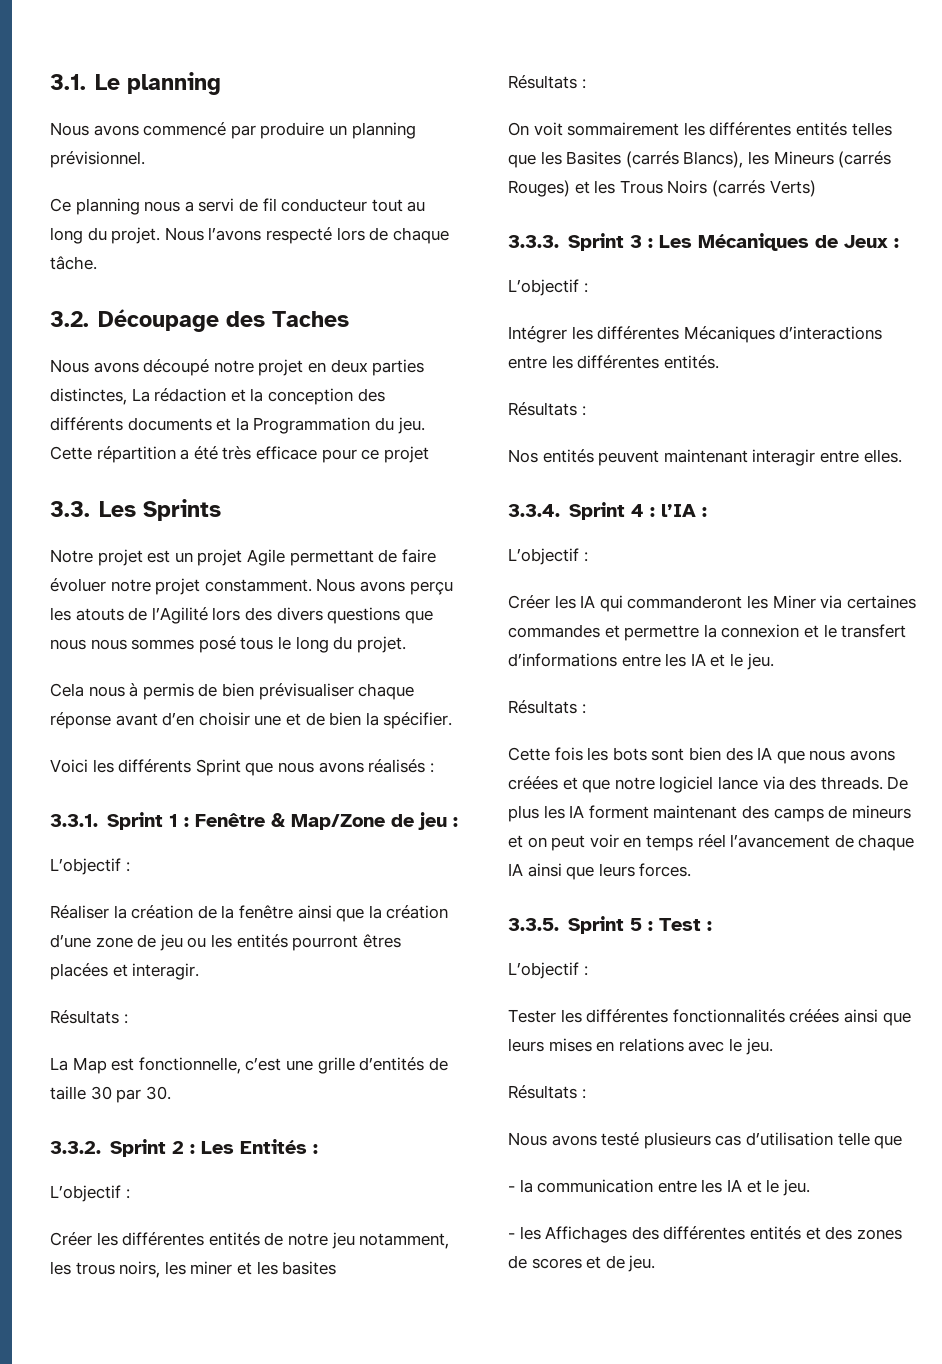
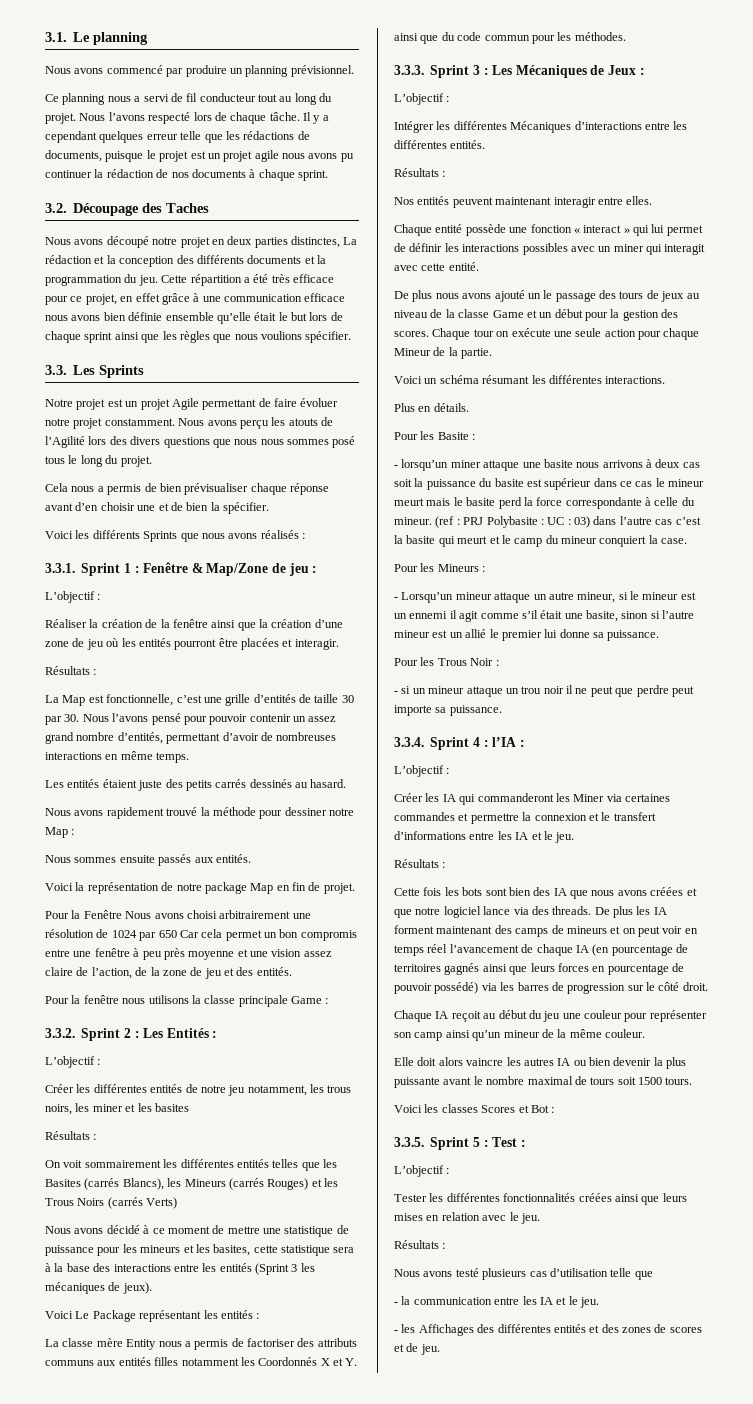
(97, 263) none -> [303,112,329,124] [45,131,310,143] [45,150,354,162] [45,169,328,181] Il y a cependant quelques erreur telle que les rédactions de documents, puisque le projet est un projet agile nous avons pu continuer la rédaction de nos documents à chaque sprint.
[253,417,371,434] Programmation -> [45,275,122,286] programmation
[383,446,429,463] projet -> [85,293,346,305] [45,312,343,324] [45,331,352,343] projet, en effet grâce à une communication efficace nous avons bien définie ensemble qu’elle était le but lors de chaque sprint ainsi que les règles que nous voulions spécifier.
[129,683,139,697] à -> [97,486,104,492] a
[195,759,241,776] Sprint -> [143,531,178,542] Sprints
[187,937,207,948] ou -> [106,638,120,647] où
[362,934,401,948] êtres -> [218,638,238,647] être
(171, 1093) none -> [82,713,337,725] [45,732,337,744] [45,751,190,763] [45,779,347,791] [45,807,354,819] [45,827,75,838] [45,854,251,866] [45,882,355,894] [45,910,311,919] [45,929,357,941] [45,948,332,960] [45,967,292,979] [45,995,329,1007] Nous l’avons pensé pour pouvoir contenir un assez grand nombre d’entités, permettant d’avoir de nombreuses interactions en même temps. // Les entités étaient juste des petits carrés dessinés au hasard. // Nous avons rapidement trouvé la méthode pour dessiner notre Map : // Nous sommes ensuite passés aux entités. // Voici la représentation de notre package Map en fin de projet. // Pour la Fenêtre Nous avons choisi arbitrairement une résolution de 1024 par 650 Car cela permet un bon compromis entre une fenêtre à peu près moyenne et une vision assez claire de l’action, de la zone de jeu et des entités. // Pour la fenêtre nous utilisons la classe principale Game :
(816, 188) none -> [45,1225,349,1237] [45,1244,355,1256] [45,1263,315,1275] [45,1282,152,1294] [45,1310,260,1322] [45,1338,357,1350] [45,1357,358,1366] [394,32,626,44] // Nous avons décidé à ce moment de mettre une statistique de puissance pour les mineurs et les basites, cette statistique sera à la base des interactions entre les entités (Sprint 3 les mécaniques de jeux). // Voici Le Package représentant les entités : // La classe mère Entity nous a permis de factoriser des attributs communs aux entités filles notamment les Coordonnés X et Y. ainsi que du code commun pour les méthodes.
(902, 456) none -> [394,224,703,236] [394,243,706,255] [394,262,479,271] [394,290,700,302] [394,309,679,321] [394,328,700,340] [394,347,493,359] [394,375,666,384] [394,403,469,412] [394,431,476,440] [394,459,700,471] [394,478,705,490] [394,497,695,509] [394,516,701,528] [394,535,688,547] [394,563,486,572] [394,591,696,603] [394,610,695,622] [394,629,660,641] [394,657,499,666] [394,685,694,697] [394,705,502,716] // Chaque entité possède une fonction « interact » qui lui permet de définir les interactions possibles avec un miner qui interagit avec cette entité. // De plus nous avons ajouté un le passage des tours de jeux au niveau de la classe Game et un début pour la gestion des scores. Chaque tour on exécute une seule action pour chaque Mineur de la partie. // Voici un schéma résumant les différentes interactions. // Plus en détails. // Pour les Basite : // - lorsqu’un miner attaque une basite nous arrivons à deux cas soit la puissance du basite est supérieur dans ce cas le mineur meurt mais le basite perd la force correspondante à celle du mineur. (ref : PRJ Polybasite : UC : 03) dans l’autre cas c’est la basite qui meurt et le camp du mineur conquiert la case. // Pour les Mineurs : // - Lorsqu’un mineur attaque un autre mineur, si le mineur est un ennemi il agit comme s’il était une basite, sinon si l’autre mineur est un allié le premier lui donne sa puissance. // Pour les Trous Noir : // - si un mineur attaque un trou noir il ne peut que perdre peut importe sa puissance.
[527,863,692,880] ainsi que leurs forces. -> [592,944,688,956] [394,963,684,975] [394,982,708,994] [394,1010,707,1022] [394,1029,645,1041] [394,1057,687,1069] [394,1076,693,1088] [394,1104,555,1113] (en pourcentage de territoires gagnés ainsi que leurs forces en pourcentage de pouvoir possédé) via les barres de progression sur le côté droit. // Chaque IA reçoit au début du jeu une couleur pour représenter son camp ainsi qu’un mineur de la même couleur. // Elle doit alors vaincre les autres IA ou bien devenir la plus puissante avant le nombre maximal de tours soit 1500 tours. // Voici les classes Scores et Bot :
[618,1038,684,1052] relations -> [441,1212,480,1221] relation

